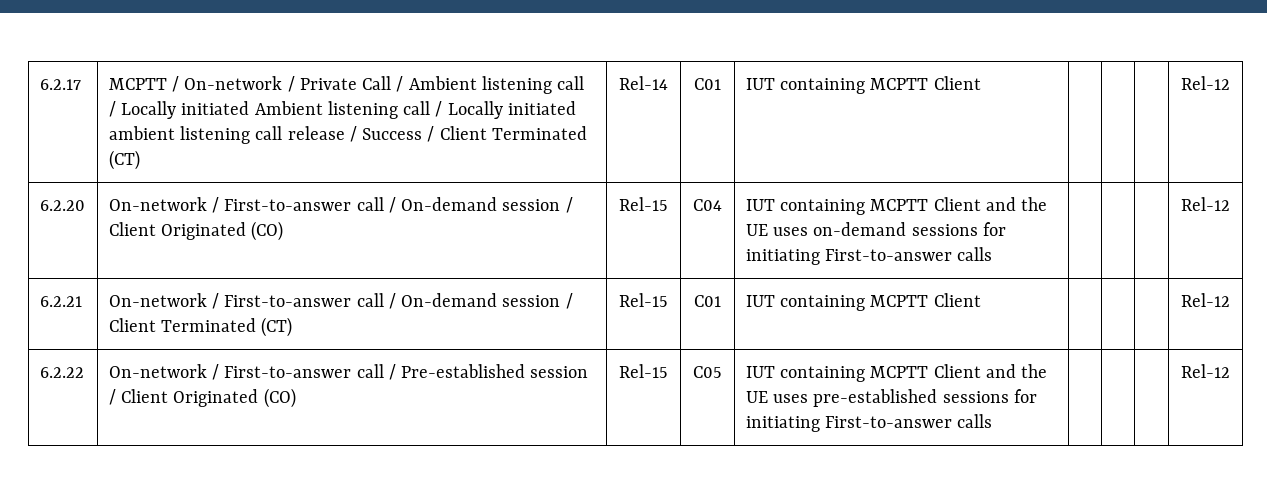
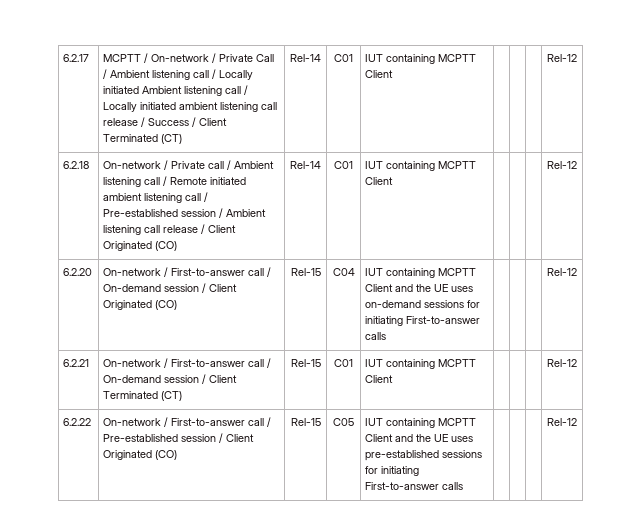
(1230, 83) none -> [63,161,90,169] [103,160,275,170] [103,176,247,187] [103,192,209,203] [103,208,267,218] [103,224,237,235] [103,241,178,251] [290,161,321,169] [334,161,353,169] [365,161,477,171] [365,177,394,185] [547,161,577,169] // 6.2.18 | On-network / Private call / Ambient listening call / Remote initiated ambient listening call / Pre-established session / Ambient listening call release / Client Originated (CO) | Rel-14 | C01 | IUT containing MCPTT Client | | | | Rel-12

